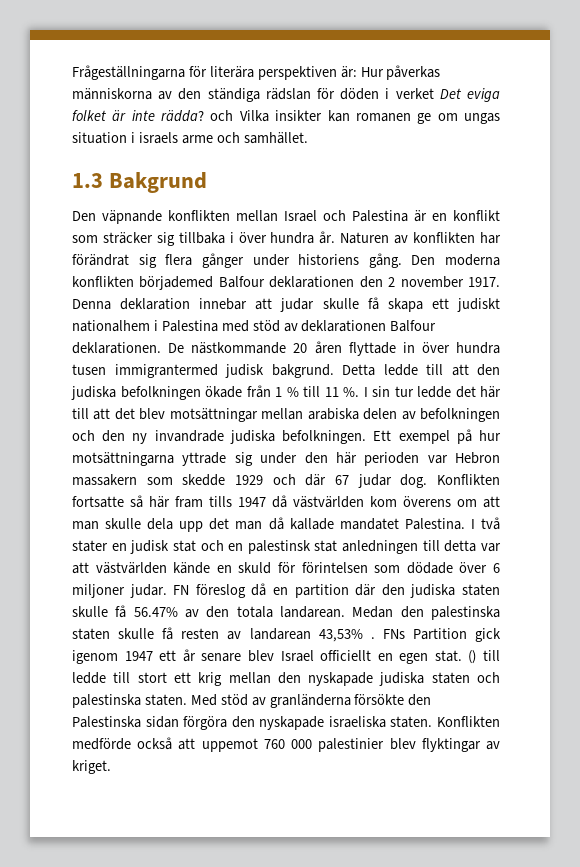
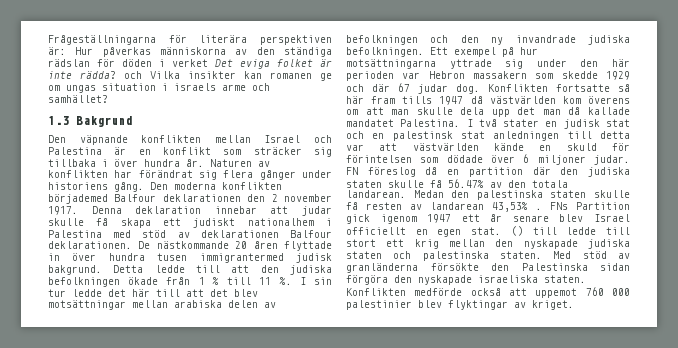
[243,132,308,144] samhället. -> [48,95,108,103] samhället?

